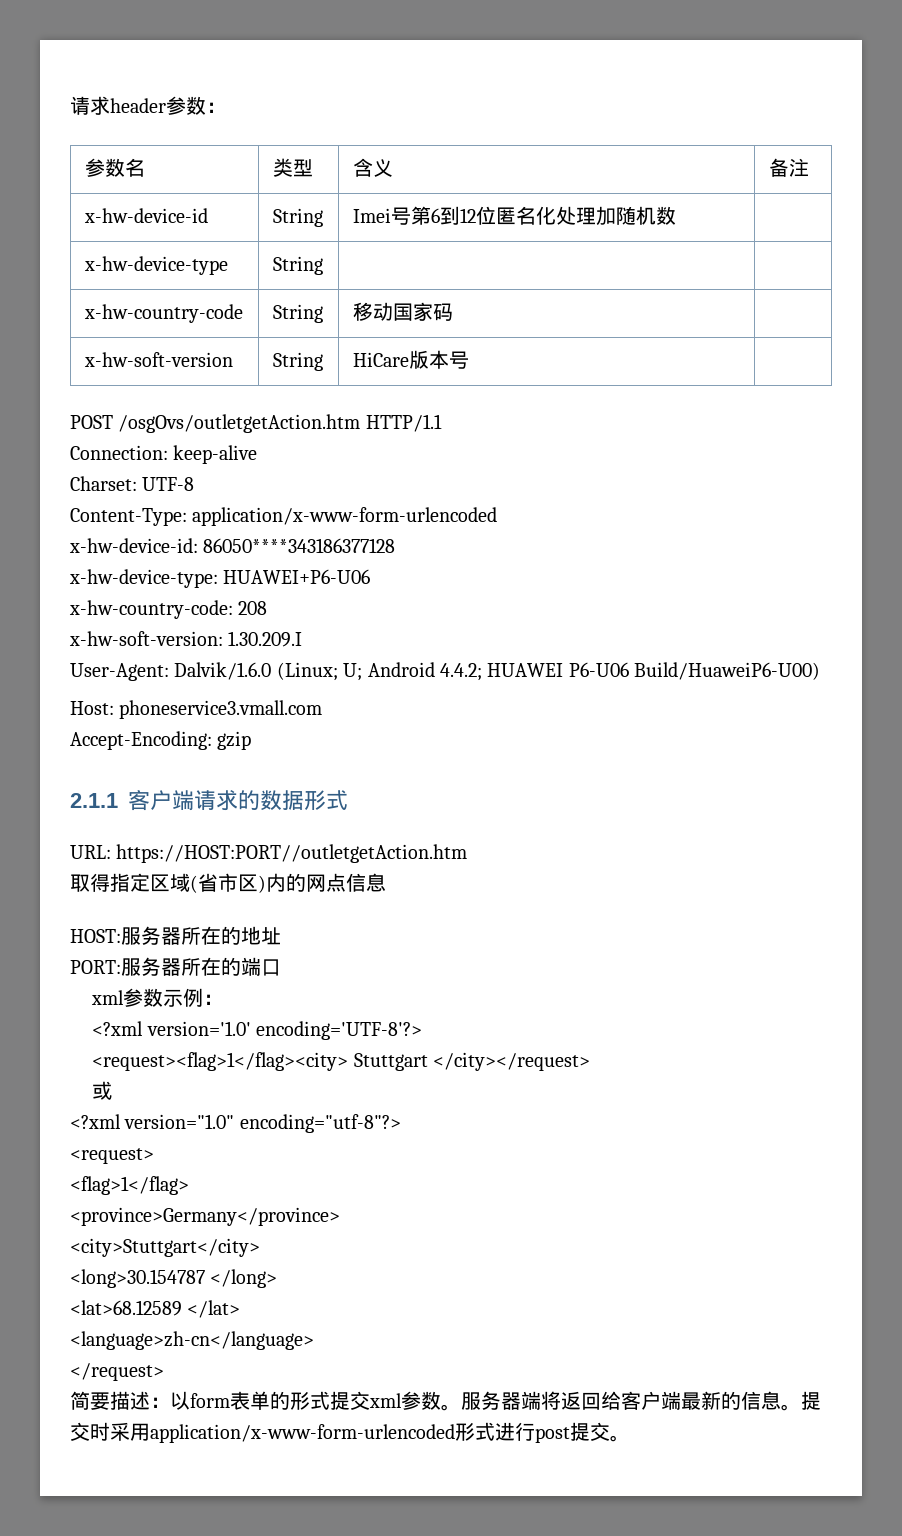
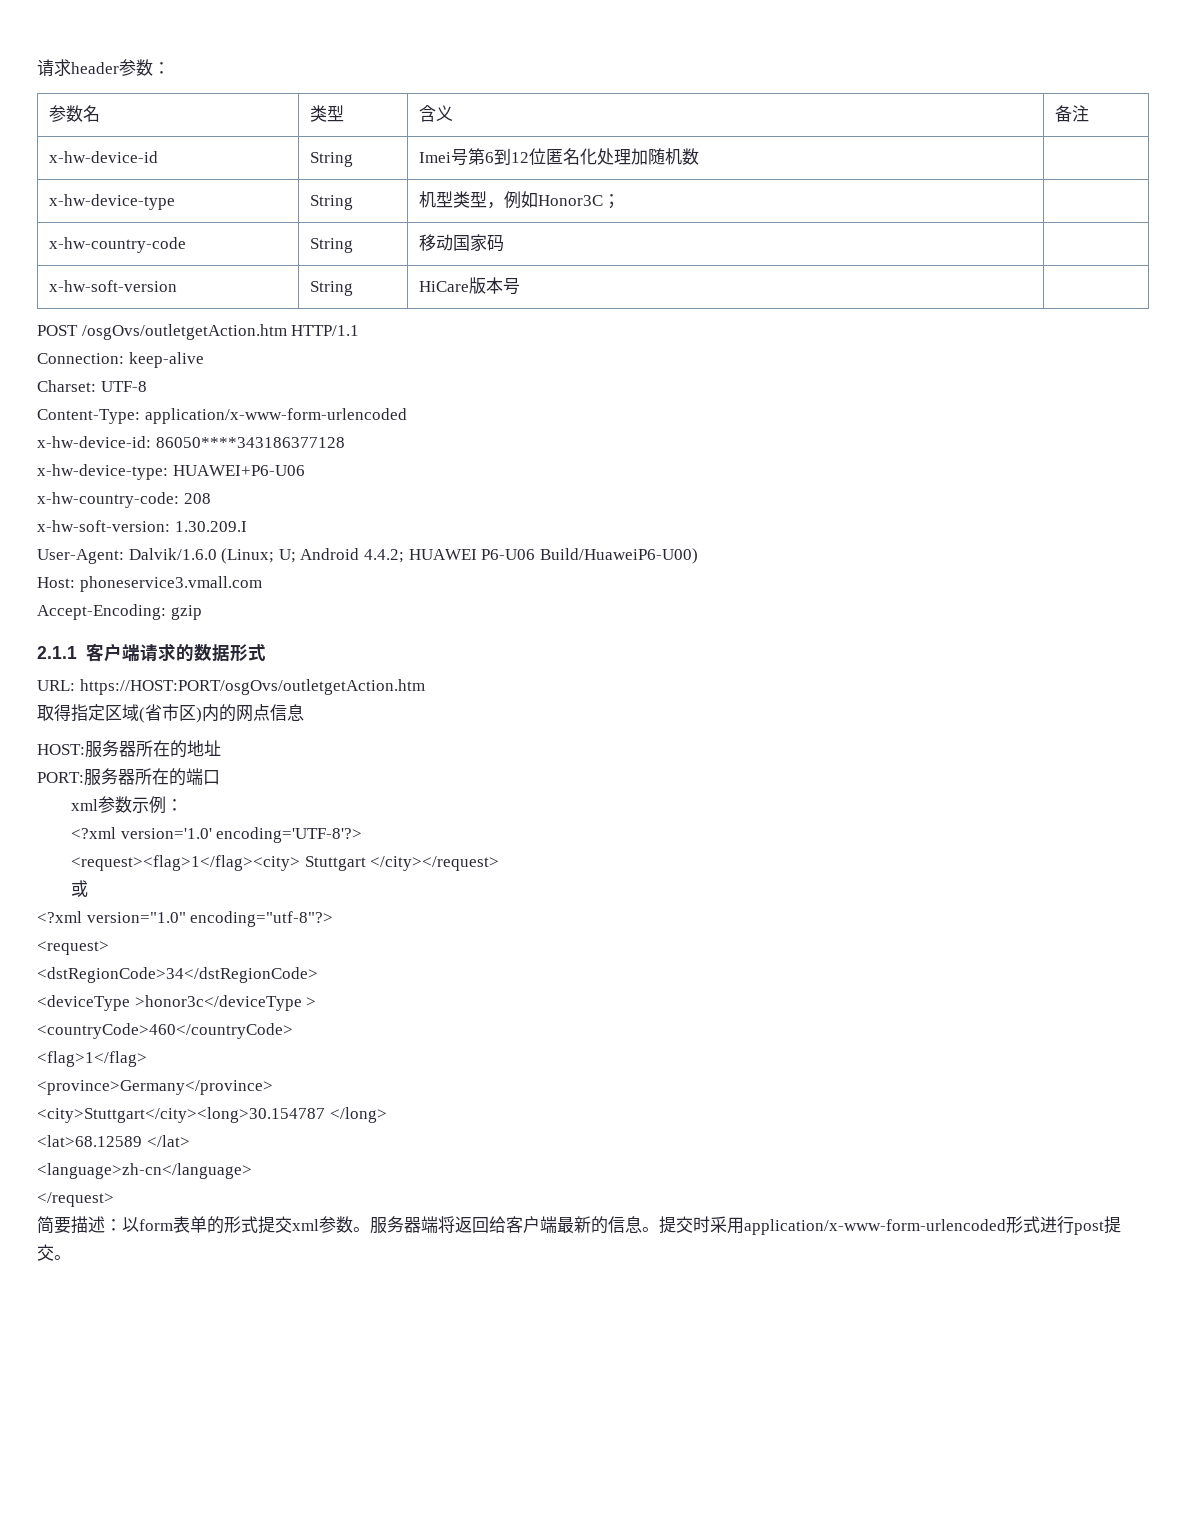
(323, 265) none -> [419,191,621,209] 机型类型，例如Honor3C；
[116,844,468,863] https://HOST:PORT//outletgetAction.htm -> [79,679,425,695] https://HOST:PORT/osgOvs/outletgetAction.htm
(154, 1156) none -> [37,967,318,983] [37,995,317,1011] [37,1023,293,1039] // <dstRegionCode>34</dstRegionCode> // <deviceType >honor3c</deviceType > // <countryCode>460</countryCode>
[70,1238,260,1257] [70,1269,205,1288] <city>Stuttgart</city> // <long>30.154787 -> [37,1107,325,1123] <city>Stuttgart</city><long>30.154787

